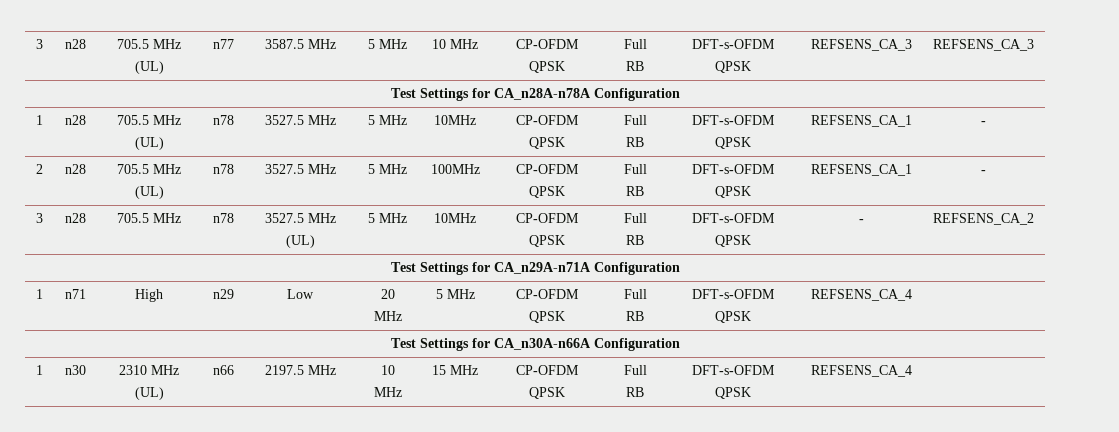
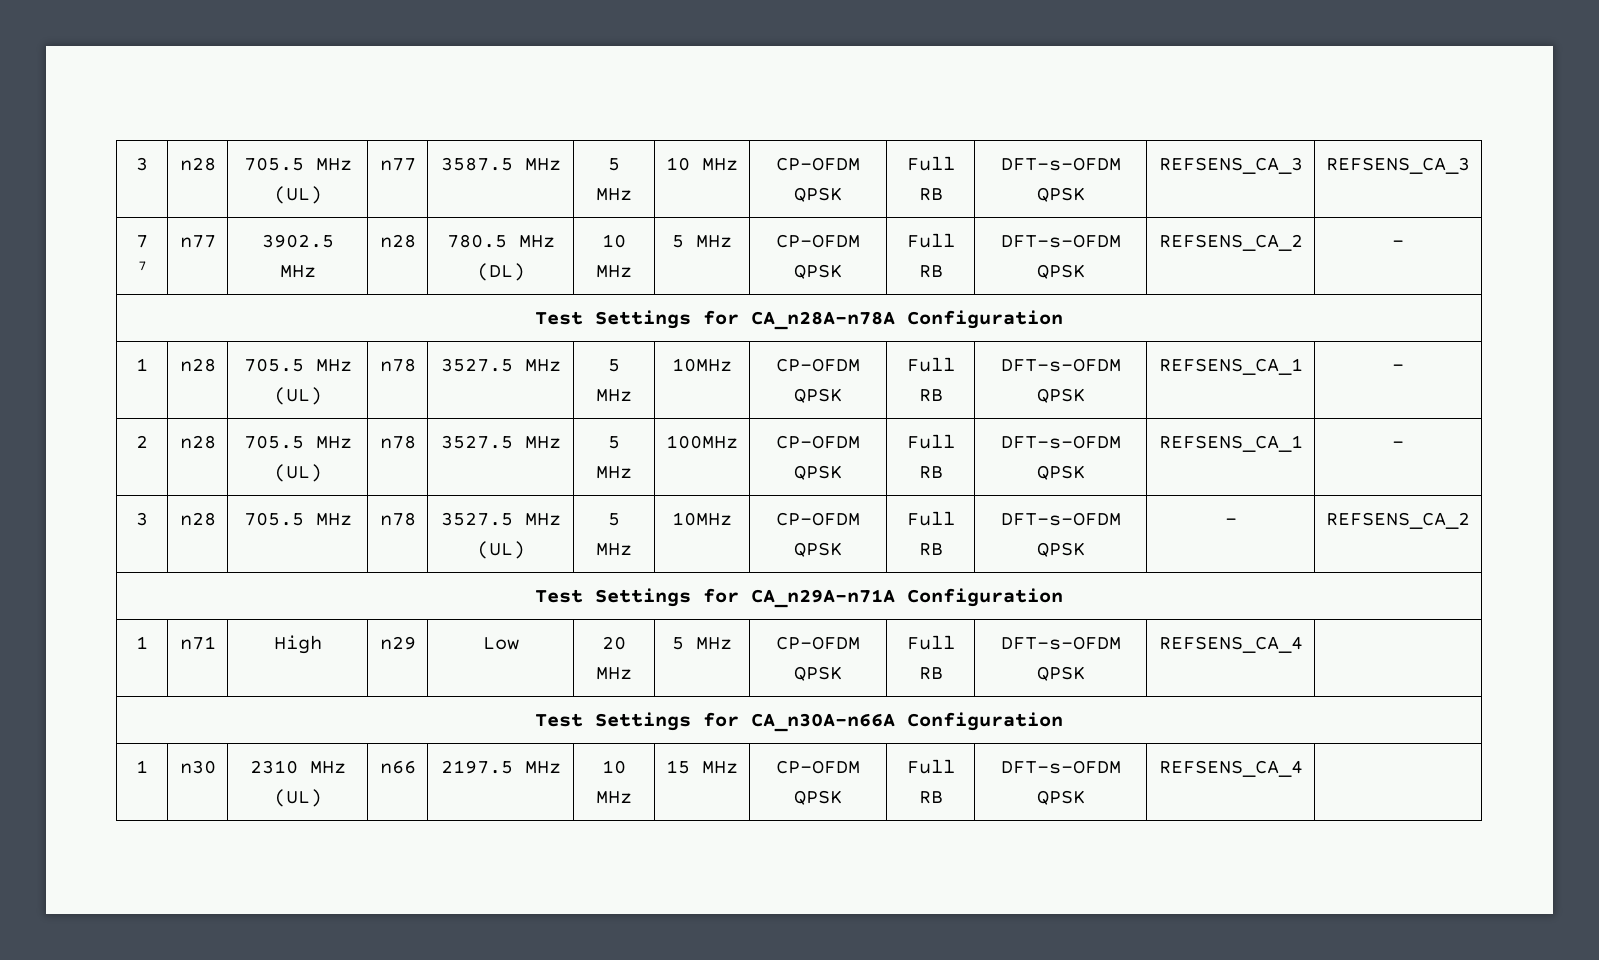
(1034, 45) none -> [136,235,148,248] [137,261,147,271] [179,235,216,248] [261,234,334,248] [279,265,316,278] [379,234,416,248] [446,234,555,248] [476,263,525,281] [602,234,626,248] [596,265,632,278] [672,235,732,248] [776,234,860,248] [794,264,842,279] [906,233,955,248] [918,265,943,278] [1000,234,1121,248] [1036,264,1085,279] [1158,234,1303,251] [1392,240,1404,247] // 7 7 | n77 | 3902.5 MHz | n28 | 780.5 MHz (DL) | 10 MHz | 5 MHz | CP-OFDM QPSK | Full RB | DFT-s-OFDM QPSK | REFSENS_CA_2 | -

